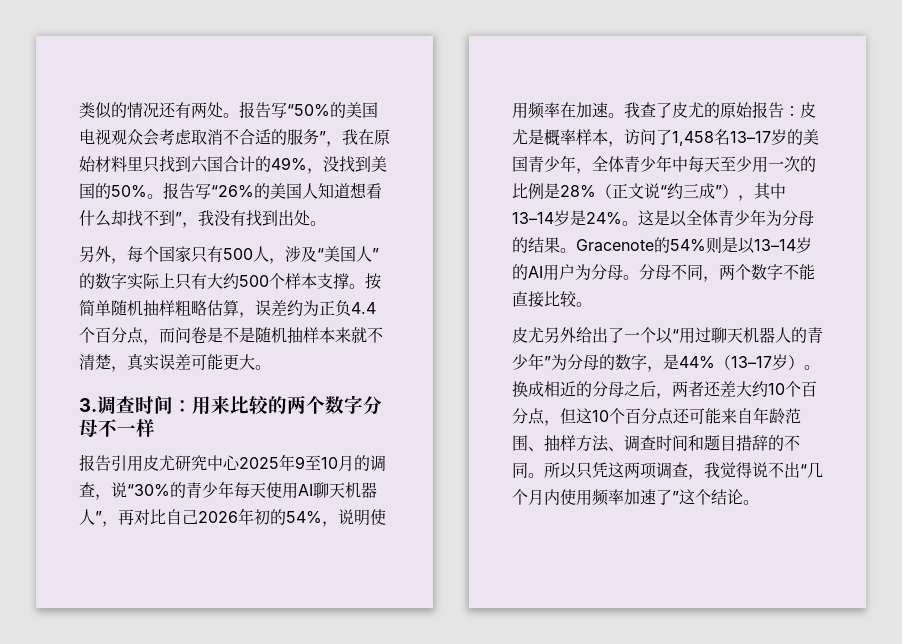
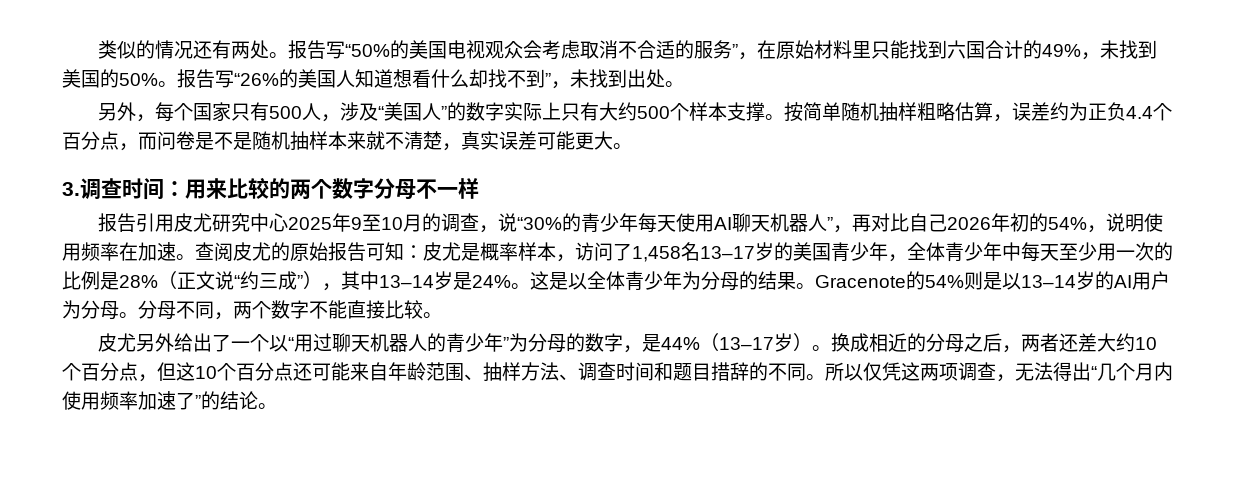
[342,129,358,145] 我 -> (758, 56) none
(159, 164) none -> [890,40,910,59] 能
[323,156,339,172] 没 -> [1100,40,1120,59] 未
[198,210,246,226] 我没有 -> [570,69,589,88] 未
[624,102,672,118] 我查了 -> [195,242,233,261] 查阅
(784, 110) none -> [366,242,404,261] 可知
[576,462,592,479] 只 -> [863,362,882,381] 仅
[704,462,784,478] 我觉得说不 -> [1015,362,1072,381] 无法得
[679,489,711,505] 这个 -> [201,391,220,410] 的

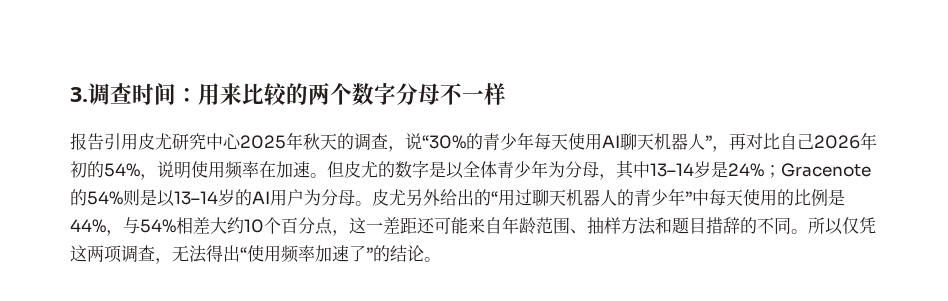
[98,40,1158,60] [62,69,684,89] [98,102,1173,122] [62,131,632,151] 类似的情况还有两处。报告写“50%的美国电视观众会考虑取消不合适的服务”，在原始材料里只能找到六国合计的49%，未找到美国的50%。报告写“26%的美国人知道想看什么却找不到”，未找到出处。 // 另外，每个国家只有500人，涉及“美国人”的数字实际上只有大约500个样本支撑。按简单随机抽样粗略估算，误差约为正负4.4个百分点，而问卷是不是随机抽样本来就不清楚，真实误差可能更大。 // -> (70, 94) none
[351,214,423,232] 9至10月 -> [303,133,337,150] 秋天
[195,242,1173,262] [62,271,549,291] 查阅皮尤的原始报告可知：皮尤是概率样本，访问了1,458名13–17岁的美国青少年，全体青少年中每天至少用一次的比例是28%（正文说“约三成”），其中13–14岁是24%。这 -> [327,161,429,178] 但皮尤的数字
[739,271,815,290] 的结果。 -> [599,160,781,180] ，其中13–14岁是24%；
[138,300,442,320] 分母不同，两个数字不能直接比较。 // -> (372, 203) none
[212,334,289,352] 了一个以 -> [474,189,491,206] 的
[509,333,1079,353] 为分母的数字，是44%（13–17岁）。换成相近的分母之后，两者还 -> [692,189,845,206] [70,217,193,236] 中每天使用的比例是44%，与54%相
[157,362,293,381] 但这10个百分点 -> [349,217,417,234] 这一差距
[559,362,654,381] 、调查时间 -> (656, 226) none
[1097,362,1173,381] 几个月内 -> (247, 253) none

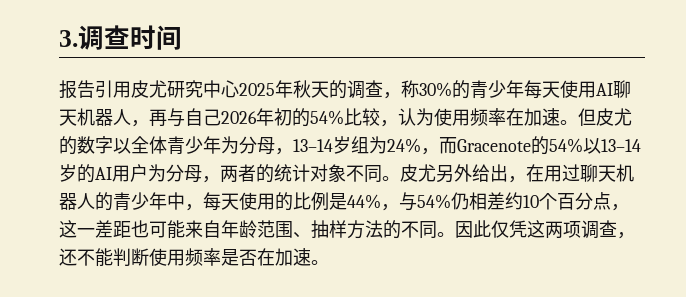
[176,83,506,105] ：用来比较的两个数字分母不一样 -> (182, 37) none
[405,133,466,150] 说“30% -> [401,80,452,98] 称30%
[705,133,780,152] ”，再对比 -> [131,108,185,127] ，再与
[140,161,191,180] ，说明 -> [344,108,434,127] 比较，认为
[429,161,446,178] 是 -> (113, 145) none
[616,160,781,179] 其中13–14岁是24%； -> [293,136,457,155] 13–14岁组为24%，而
[123,189,157,206] 则是 -> (583, 145) none
(355, 197) none -> [202,164,382,183] ，两者的统计对象不同
[474,189,498,206] 的“ -> [508,164,544,183] ，在
[685,189,709,206] ”中 -> [167,192,203,211] 中，
[176,217,227,234] 相差大 -> [451,192,505,210] 仍相差
[417,217,435,234] 还 -> [131,220,149,238] 也
[655,217,740,234] 和题目措辞 -> (383, 229) none
[808,217,843,235] 所以 -> [455,220,491,238] 因此
[172,245,424,263] 无法得出“使用频率加速了”的结论 -> [59,248,311,267] 还不能判断使用频率是否在加速

